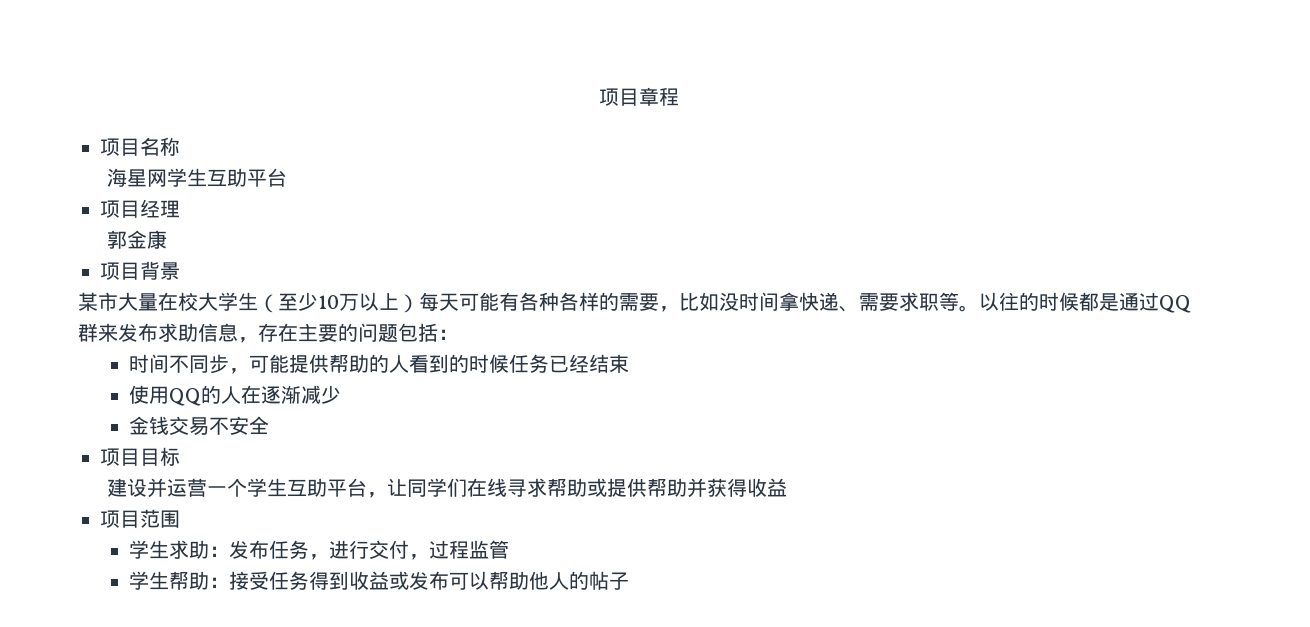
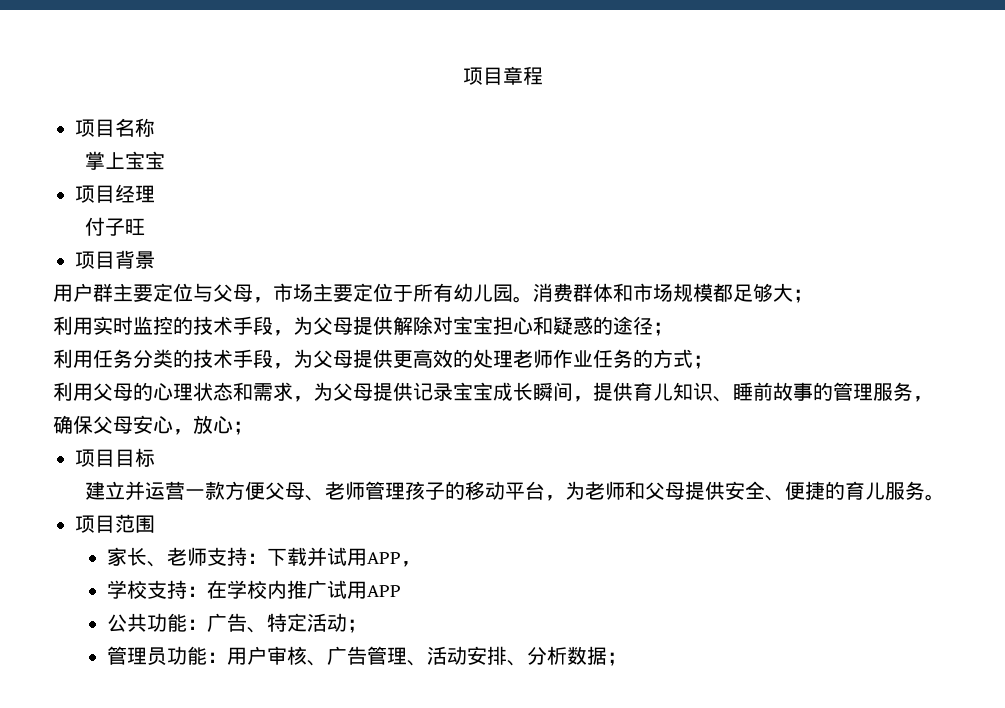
[106,168,287,187] 海星网学生互助平台 -> [85,151,166,170] 掌上宝宝
[106,230,167,249] 郭金康 -> [85,217,146,236] 付子旺
[78,292,1191,313] [78,323,458,343] [128,354,629,374] [128,385,341,406] [128,416,269,436] 某市大量在校大学生（至少10万以上）每天可能有各种各样的需要，比如没时间拿快递、需要求职等。以往的时候都是通过QQ群来发布求助信息，存在主要的问题包括： // 时间不同步，可能提供帮助的人看到的时候任务已经结束 // 使用QQ的人在逐渐减少 // 金钱交易不安全 -> [53,283,813,303] [53,316,673,336] [53,349,713,369] [53,382,933,402] [53,415,253,435] 用户群主要定位与父母，市场主要定位于所有幼儿园。消费群体和市场规模都足够大； // 利用实时监控的技术手段，为父母提供解除对宝宝担心和疑惑的途径； // 利用任务分类的技术手段，为父母提供更高效的处理老师作业任务的方式； // 利用父母的心理状态和需求，为父母提供记录宝宝成长瞬间，提供育儿知识、睡前故事的管理服务，确保父母安心，放心；
[126,478,147,497] 设 -> [105,481,126,500] 立
[226,478,787,498] [100,509,180,528] [128,540,509,560] [128,571,629,590] 个学生互助平台，让同学们在线寻求帮助或提供帮助并获得收益 // 项目范围 // 学生求助：发布任务，进行交付，过程监管 // 学生帮助：接受任务得到收益或发布可以帮助他人的帖子 -> [205,481,946,501] [75,514,155,533] [107,547,422,567] [107,580,402,599] [107,613,368,633] [107,646,628,666] 款方便父母、老师管理孩子的移动平台，为老师和父母提供安全、便捷的育儿服务。 // 项目范围 // 家长、老师支持：下载并试用APP， // 学校支持：在学校内推广试用APP // 公共功能：广告、特定活动； // 管理员功能：用户审核、广告管理、活动安排、分析数据；

